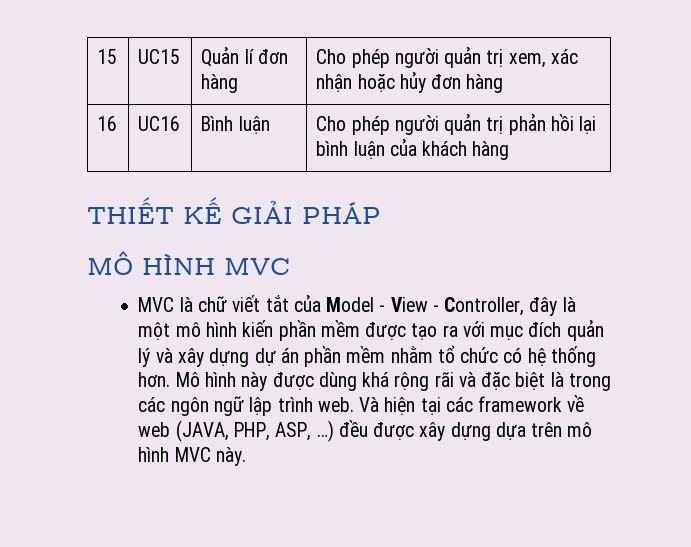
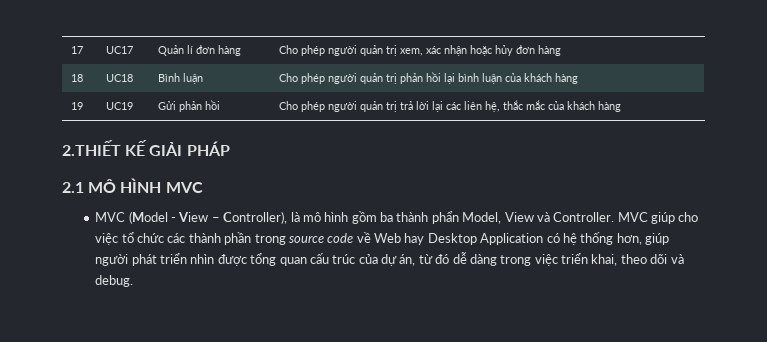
[97,49,118,64] [138,49,181,64] 15 | UC15 -> [70,46,83,54] [105,46,133,54] 17 | UC17
[97,116,118,131] [138,116,181,131] 16 | UC16 -> [70,74,83,82] [105,74,133,82] 18 | UC18
[87,197,174,224] // THIẾT -> [70,102,83,110] [105,102,133,110] [157,100,220,112] [278,100,621,112] [62,140,121,156] // 19 | UC19 | Gửi phản hồi | Cho phép người quản trị trả lời lại các liên hệ, thắc mắc của khách hàng // 2.THIẾT
(381, 213) none -> [62,182,84,193] 2.1
[179,295,576,316] [138,320,604,341] [138,345,596,367] [138,372,611,391] [138,395,585,416] [138,420,593,442] [138,447,247,466] là chữ viết tắt của Model - View - Controller, đây là một mô hình kiến phần mềm được tạo ra với mục đích quản lý và xây dựng dự án phần mềm nhằm tổ chức có hệ thống hơn. Mô hình này được dùng khá rộng rãi và đặc biệt là trong các ngôn ngữ lập trình web. Và hiện tại các framework về web (JAVA, PHP, ASP, …) đều được xây dựng dựa trên mô hình MVC này. -> [128,211,699,224] [95,232,670,245] [95,252,684,266] [95,275,134,287] (Model - View – Controller), là mô hình gồm ba thành phẩn Model, View và Controller. MVC giúp cho việc tổ chức các thành phần trong source code về Web hay Desktop Application có hệ thống hơn, giúp người phát triển nhìn được tổng quan cấu trúc của dự án, từ đó dễ dàng trong việc triển khai, theo dõi và debug.

